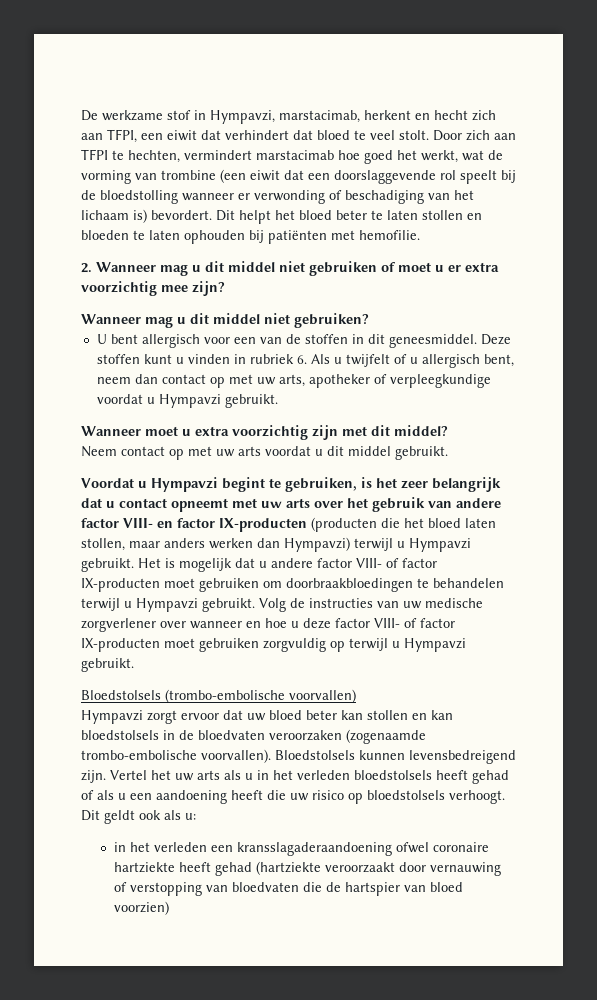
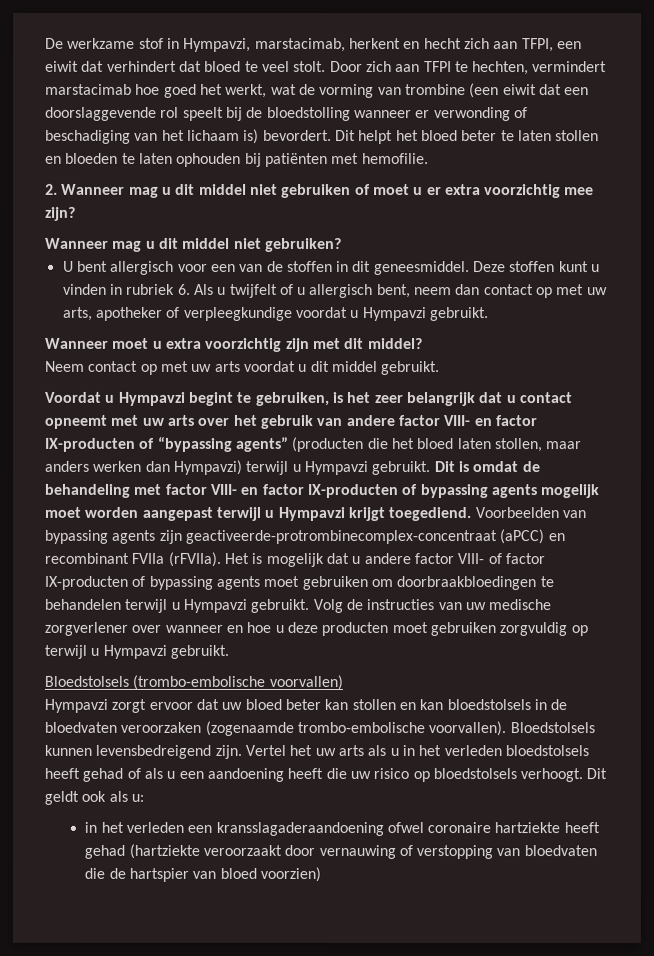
(307, 525) none -> [139,436,289,452] of “bypassing agents”
(134, 565) none -> [434,461,541,473] [44,483,600,499] [44,506,586,522] [44,529,565,545] [44,551,221,567] Dit is omdat de behandeling met factor VIII- en factor IX-producten of bypassing agents mogelijk moet worden aangepast terwijl u Hympavzi krijgt toegediend. Voorbeelden van bypassing agents zijn geactiveerde-protrombinecomplex-concentraat (aPCC) en recombinant FVIIa (rFVIIa).
(160, 585) none -> [131,575,260,590] of bypassing agents
[335,618,455,628] [81,638,160,652] factor VIII- of factor IX-producten -> [321,621,389,637] producten

